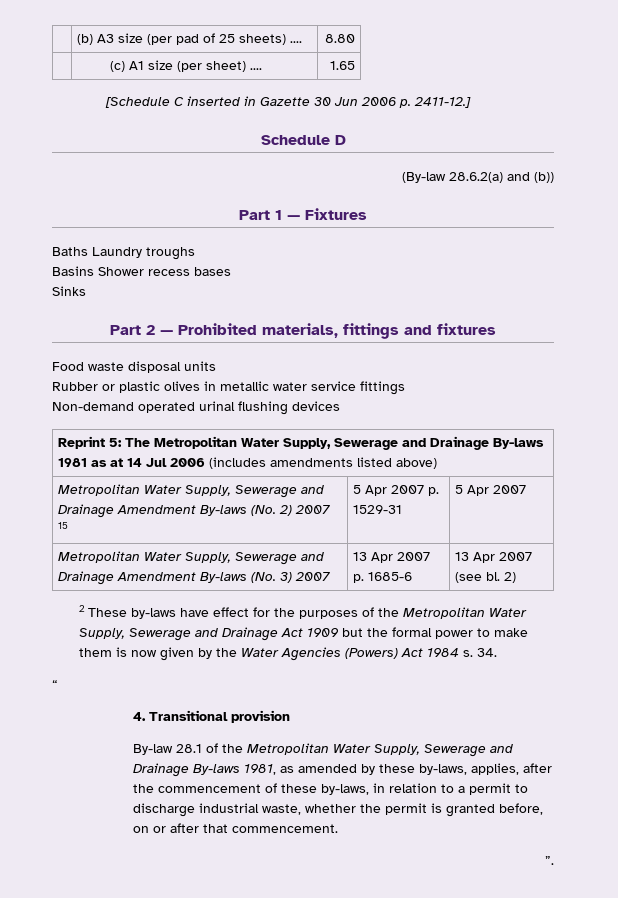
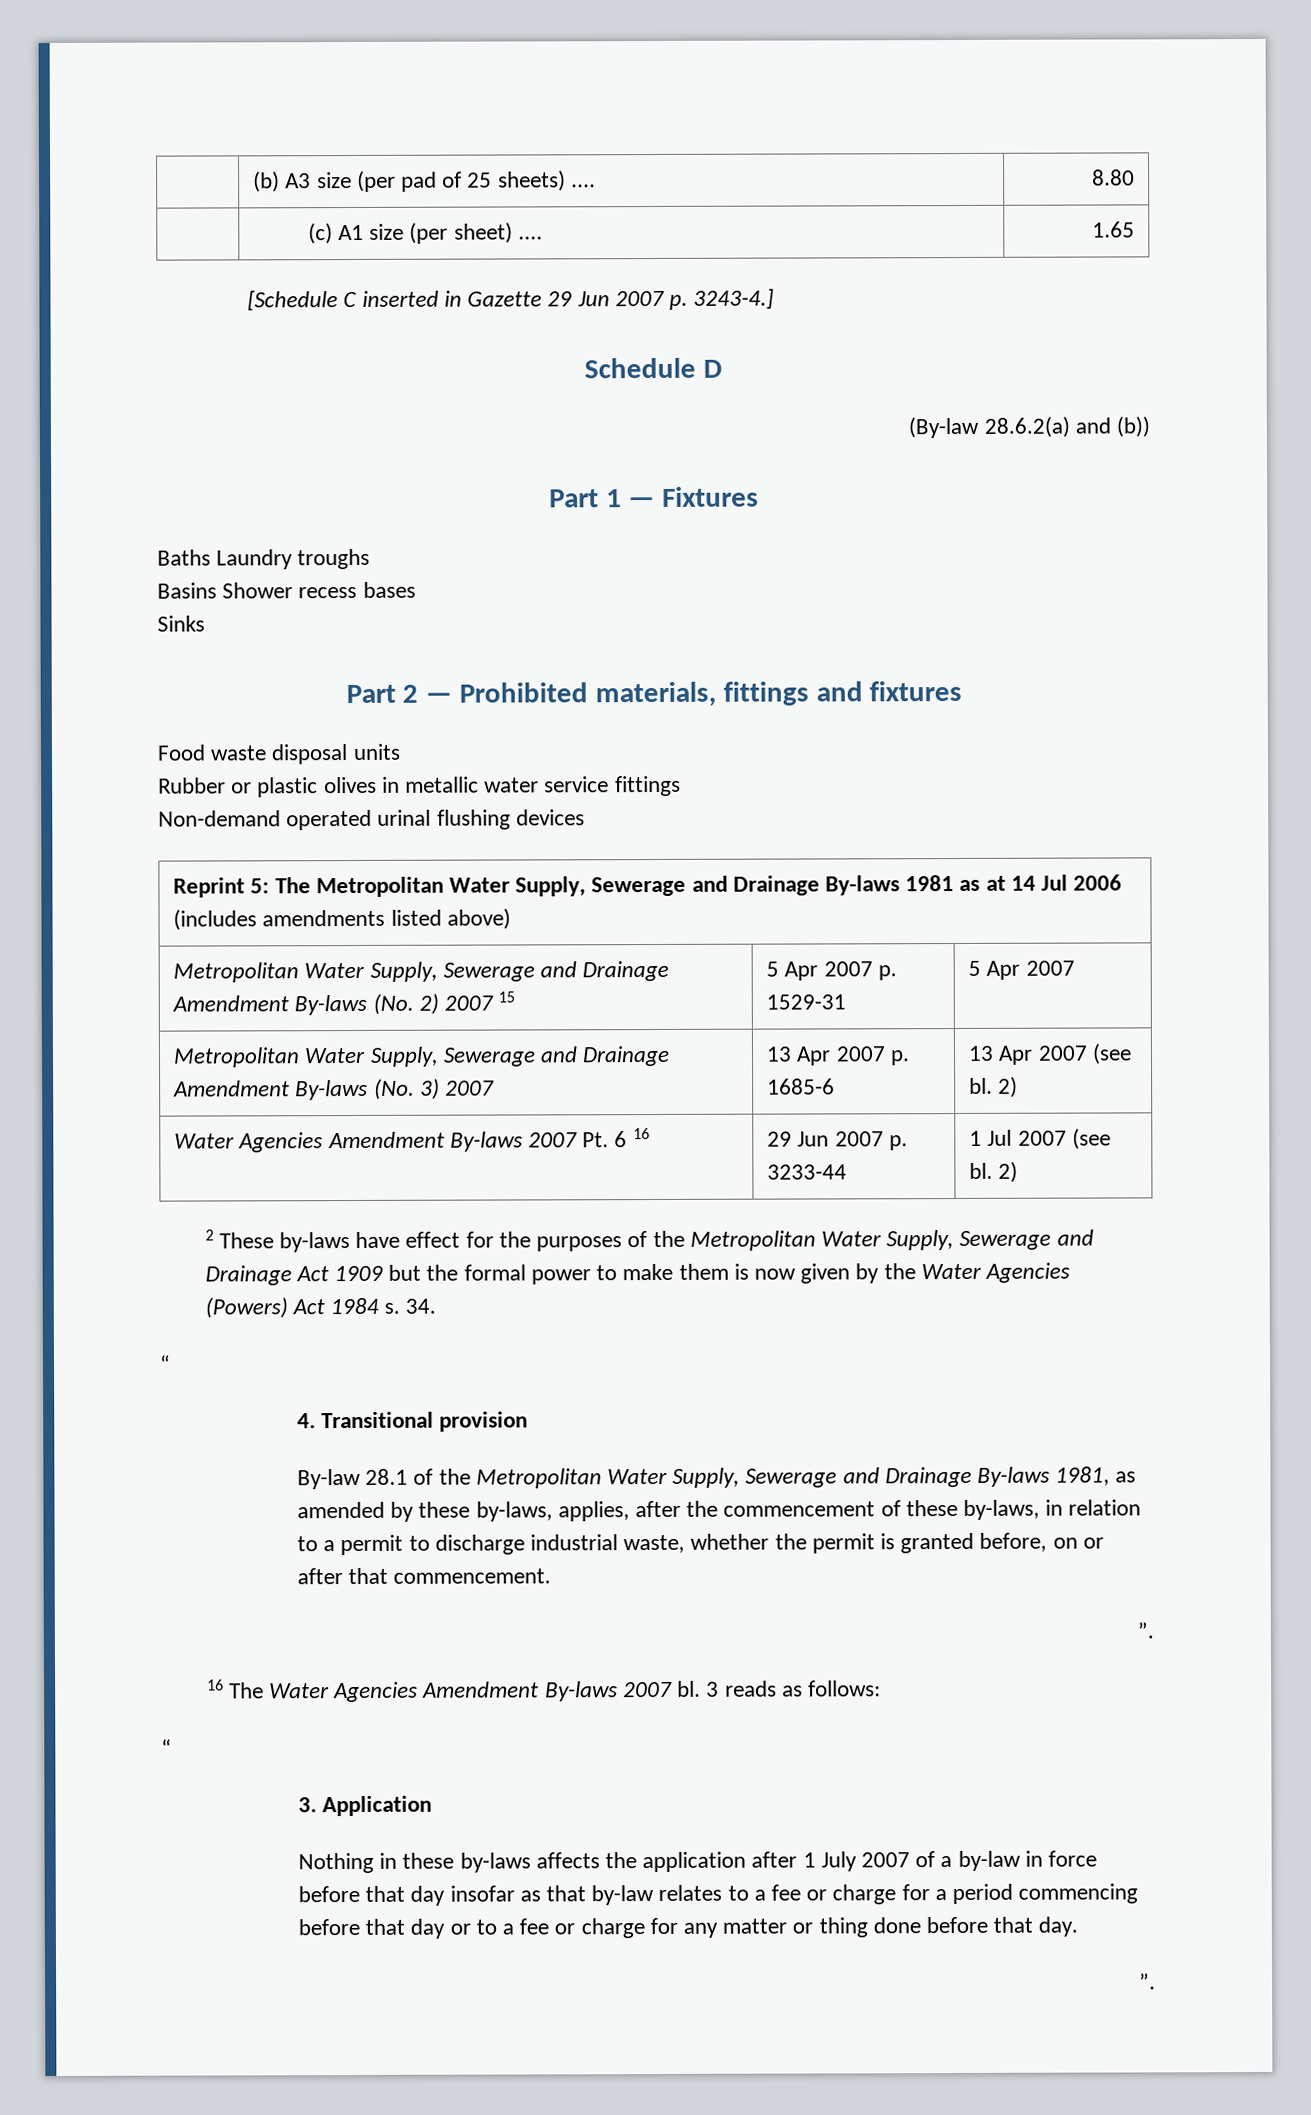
[313,97,471,108] 30 Jun 2006 p. 2411-12.] -> [547,288,775,310] 29 Jun 2007 p. 3243-4.]
(517, 577) none -> [174,1128,650,1153] [767,1131,908,1151] [767,1164,848,1180] [969,1128,1111,1150] [969,1161,1019,1183] // Water Agencies Amendment By-laws 2007 Pt. 6 16 | 29 Jun 2007 p. 3233-44 | 1 Jul 2007 (see bl. 2)
(554, 860) none -> [206,1679,881,1703] [161,1738,172,1756] [297,1795,433,1817] [297,1850,1098,1874] [297,1883,1139,1906] [297,1916,1079,1939] [1139,1973,1156,1990] // 16 The Water Agencies Amendment By-laws 2007 bl. 3 reads as follows: // “ // 3. Application // Nothing in these by-laws affects the application after 1 July 2007 of a by-law in force before that day insofar as that by-law relates to a fee or charge for a period commencing before that day or to a fee or charge for any matter or thing done before that day. // ”.

